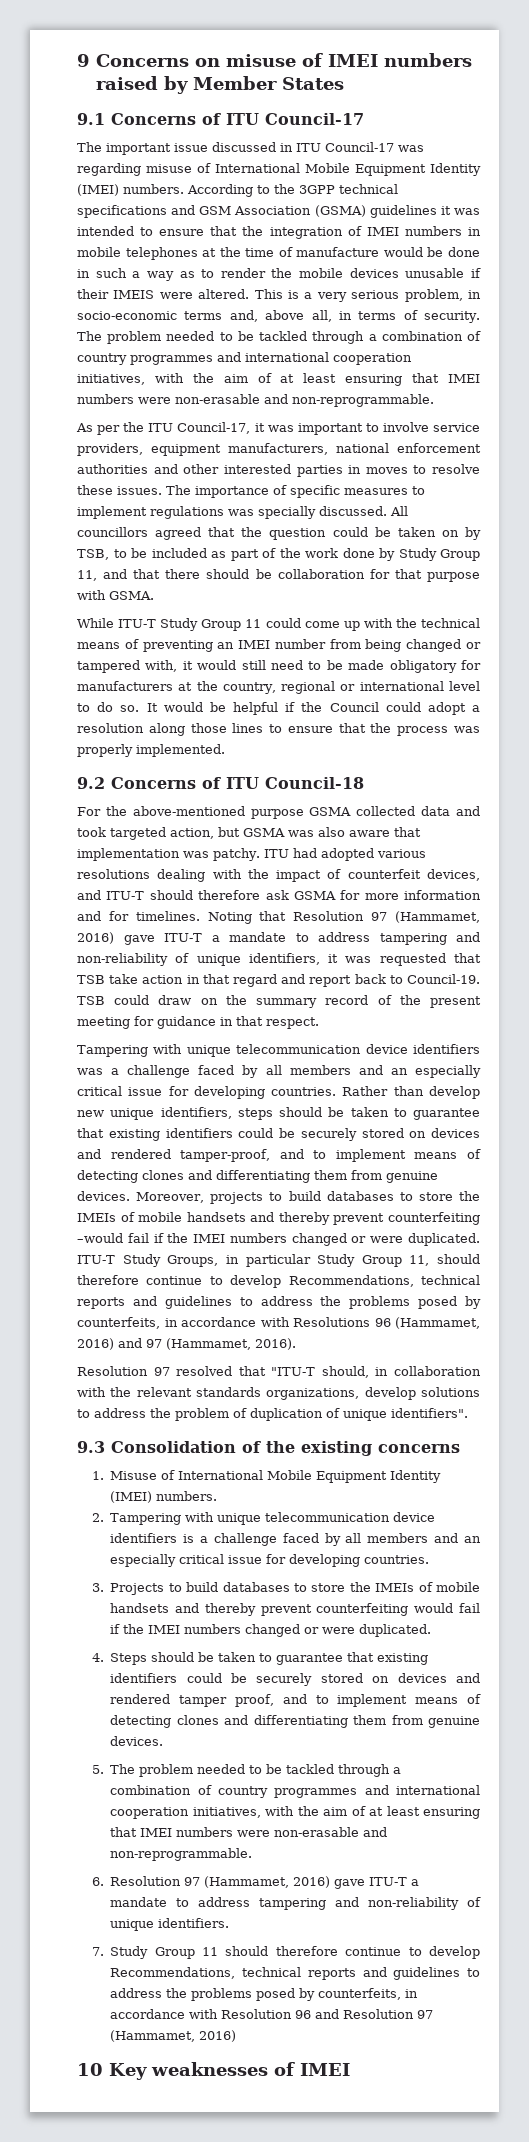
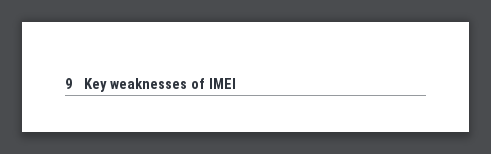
[96,53,473,67] [96,76,345,94] [77,113,365,125] [77,142,424,155] [77,163,481,176] [77,184,398,197] [77,205,481,218] [77,226,481,239] [77,247,480,260] [77,268,481,281] [77,289,481,302] [77,310,481,323] [77,331,482,344] [77,352,412,365] [77,373,481,386] [77,394,434,407] [76,422,480,435] [77,443,481,456] [77,464,480,477] [77,485,425,498] [77,506,408,519] [77,527,481,540] [77,548,480,561] [77,569,480,582] [77,590,154,600] [77,618,481,631] [77,639,481,652] [77,660,481,673] [77,681,480,694] [77,702,481,715] [77,723,480,736] [77,744,225,757] [77,777,365,789] [77,806,480,819] [77,827,421,840] [77,848,426,861] [77,869,480,882] [77,890,481,900] [77,911,480,924] [77,932,480,945] [77,953,481,966] [77,974,480,987] [77,995,482,1008] [77,1016,319,1029] [77,1044,480,1057] [77,1065,481,1078] [77,1086,480,1099] [77,1107,480,1120] [77,1128,480,1141] [77,1149,481,1162] [77,1170,438,1183] [77,1191,480,1204] [77,1212,480,1225] [77,1233,480,1246] [77,1254,480,1267] [77,1275,480,1288] [77,1296,481,1309] [77,1317,480,1329] [77,1338,296,1350] [77,1366,481,1378] [77,1387,480,1400] [77,1408,468,1421] [77,1441,461,1456] [92,1470,442,1483] [110,1491,218,1503] [92,1512,436,1525] [110,1533,481,1546] [110,1554,430,1567] [92,1582,481,1595] [110,1603,480,1616] [110,1624,432,1637] [92,1652,429,1665] [110,1673,480,1686] [110,1694,481,1707] [110,1715,480,1728] [110,1736,164,1746] [92,1764,402,1777] [110,1785,480,1798] [110,1806,480,1819] [110,1827,388,1837] [110,1848,253,1861] [92,1876,420,1889] [110,1897,481,1910] [110,1918,230,1931] [92,1946,480,1959] [110,1967,481,1980] [110,1988,419,2001] [110,2009,434,2019] [110,2030,237,2042] [77,2063,103,2076] Concerns on misuse of IMEI numbers raised by Member States // 9.1 Concerns of ITU Council-17 // The important issue discussed in ITU Council-17 was regarding misuse of International Mobile Equipment Identity (IMEI) numbers. According to the 3GPP technical specifications and GSM Association (GSMA) guidelines it was intended to ensure that the integration of IMEI numbers in mobile telephones at the time of manufacture would be done in such a way as to render the mobile devices unusable if their IMEIS were altered. This is a very serious problem, in socio-economic terms and, above all, in terms of security. The problem needed to be tackled through a combination of country programmes and international cooperation initiatives, with the aim of at least ensuring that IMEI numbers were non-erasable and non-reprogrammable. // As per the ITU Council-17, it was important to involve service providers, equipment manufacturers, national enforcement authorities and other interested parties in moves to resolve these issues. The importance of specific measures to implement regulations was specially discussed. All councillors agreed that the question could be taken on by TSB, to be included as part of the work done by Study Group 11, and that there should be collaboration for that purpose with GSMA. // While ITU-T Study Group 11 could come up with the technical means of preventing an IMEI number from being changed or tampered with, it would still need to be made obligatory for manufacturers at the country, regional or international level to do so. It would be helpful if the Council could adopt a resolution along those lines to ensure that the process was properly implemented. // 9.2 Concerns of ITU Council-18 // For the above-mentioned purpose GSMA collected data and took targeted action, but GSMA was also aware that implementation was patchy. ITU had adopted various resolutions dealing with the impact of counterfeit devices, and ITU-T should therefore ask GSMA for more information and for timelines. Noting that Resolution 97 (Hammamet, 2016) gave ITU-T a mandate to address tampering and non-reliability of unique identifiers, it was requested that TSB take action in that regard and report back to Council-19. TSB could draw on the summary record of the present meeting for guidance in that respect. // Tampering with unique telecommunication device identifiers was a challenge faced by all members and an especially critical issue for developing countries. Rather than develop new unique identifiers, steps should be taken to guarantee that existing identifiers could be securely stored on devices and rendered tamper-proof, and to implement means of detecting clones and differentiating them from genuine devices. Moreover, projects to build databases to store the IMEIs of mobile handsets and thereby prevent counterfeiting –would fail if the IMEI numbers changed or were duplicated. ITU-T Study Groups, in particular Study Group 11, should therefore continue to develop Recommendations, technical reports and guidelines to address the problems posed by counterfeits, in accordance with Resolutions 96 (Hammamet, 2016) and 97 (Hammamet, 2016). // Resolution 97 resolved that "ITU-T should, in collaboration with the relevant standards organizations, develop solutions to address the problem of duplication of unique identifiers". // 9.3 Consolidation of the existing concerns // 1. Misuse of International Mobile Equipment Identity (IMEI) numbers. // 2. Tampering with unique telecommunication device identifiers is a challenge faced by all members and an especially critical issue for developing countries. // 3. Projects to build databases to store the IMEIs of mobile handsets and thereby prevent counterfeiting would fail if the IMEI numbers changed or were duplicated. // 4. Steps should be taken to guarantee that existing identifiers could be securely stored on devices and rendered tamper proof, and to implement means of detecting clones and differentiating them from genuine devices. // 5. The problem needed to be tackled through a combination of country programmes and international cooperation initiatives, with the aim of at least ensuring that IMEI numbers were non-erasable and non-reprogrammable. // 6. Resolution 97 (Hammamet, 2016) gave ITU-T a mandate to address tampering and non-reliability of unique identifiers. // 7. Study Group 11 should therefore continue to develop Recommendations, technical reports and guidelines to address the problems posed by counterfeits, in accordance with Resolution 96 and Resolution 97 (Hammamet, 2016) // 10 -> (72, 83) none

